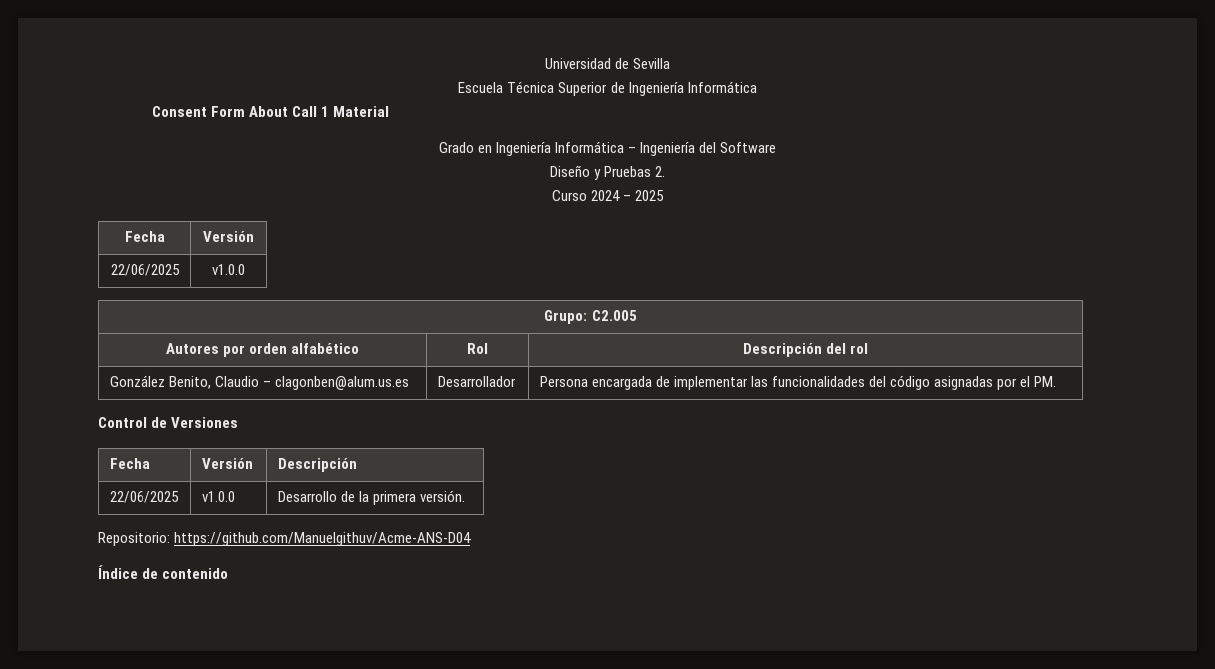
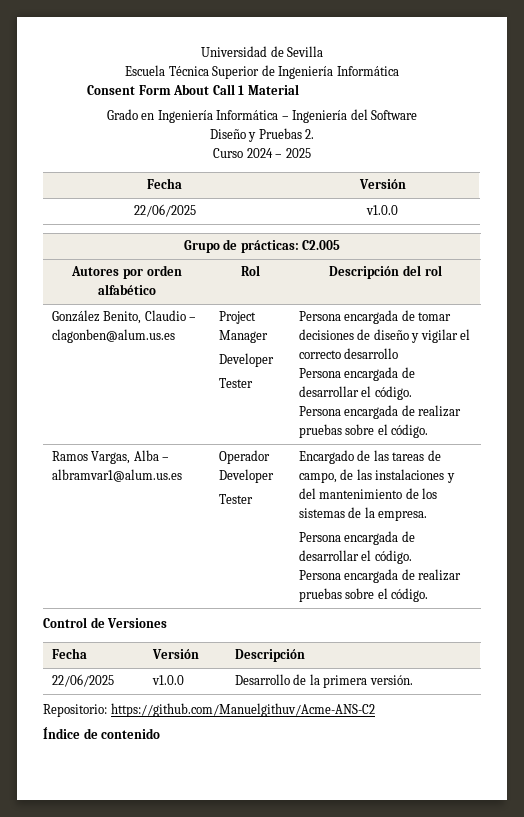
[544,310,588,324] Grupo: -> [183,239,299,253] Grupo de prácticas:
[437,376,516,387] [539,375,1057,390] Desarrollador | Persona encargada de implementar las funcionalidades del código asignadas por el PM. -> [218,311,256,324] [218,330,268,343] [218,353,274,367] [218,378,253,388] [298,310,452,324] [298,329,471,343] [298,348,399,359] [298,367,415,381] [298,386,412,400] [298,405,462,419] [298,424,429,438] [51,450,170,464] [51,469,182,482] [218,450,270,464] [218,469,274,483] [218,494,253,504] [298,450,441,464] [298,469,455,483] [298,488,438,499] [298,507,428,521] [298,531,415,545] [298,550,412,564] [298,569,462,583] [298,588,429,602] Project Manager // Developer // Tester | Persona encargada de tomar decisiones de diseño y vigilar el correcto desarrollo // Persona encargada de desarrollar el código. // Persona encargada de realizar pruebas sobre el código. // Ramos Vargas, Alba – albramvar1@alum.us.es | Operador Developer // Tester | Encargado de las tareas de campo, de las instalaciones y del mantenimiento de los sistemas de la empresa. // Persona encargada de desarrollar el código. // Persona encargada de realizar pruebas sobre el código.
[174,532,472,546] https://github.com/Manuelgithuv/Acme-ANS-D04 -> [110,703,375,717] https://github.com/Manuelgithuv/Acme-ANS-C2

